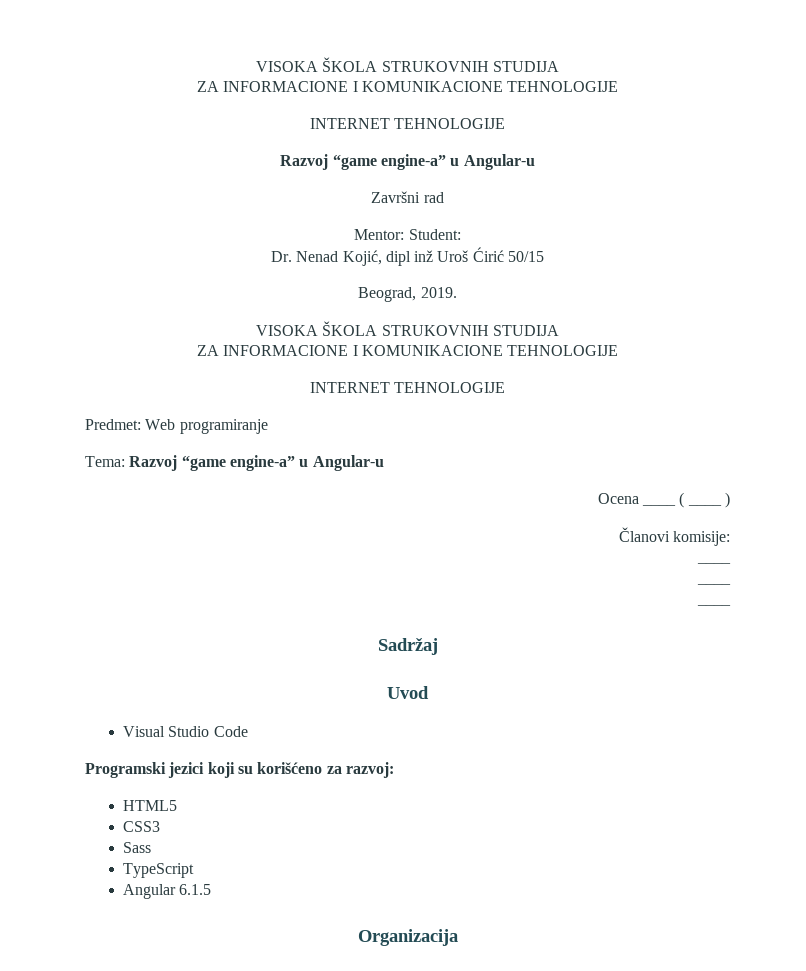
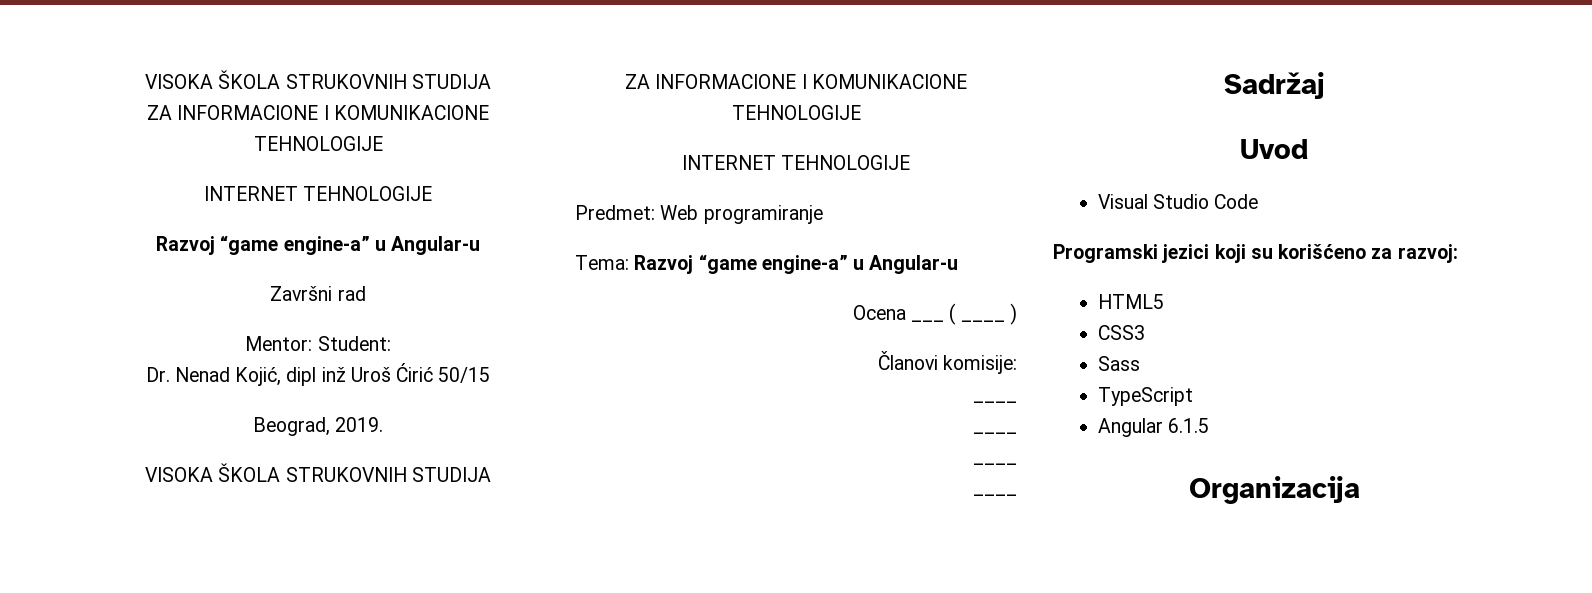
[642,504,677,506] ____ -> [911,320,945,322] ___
(731, 605) none -> [973,494,1017,496] // ____

